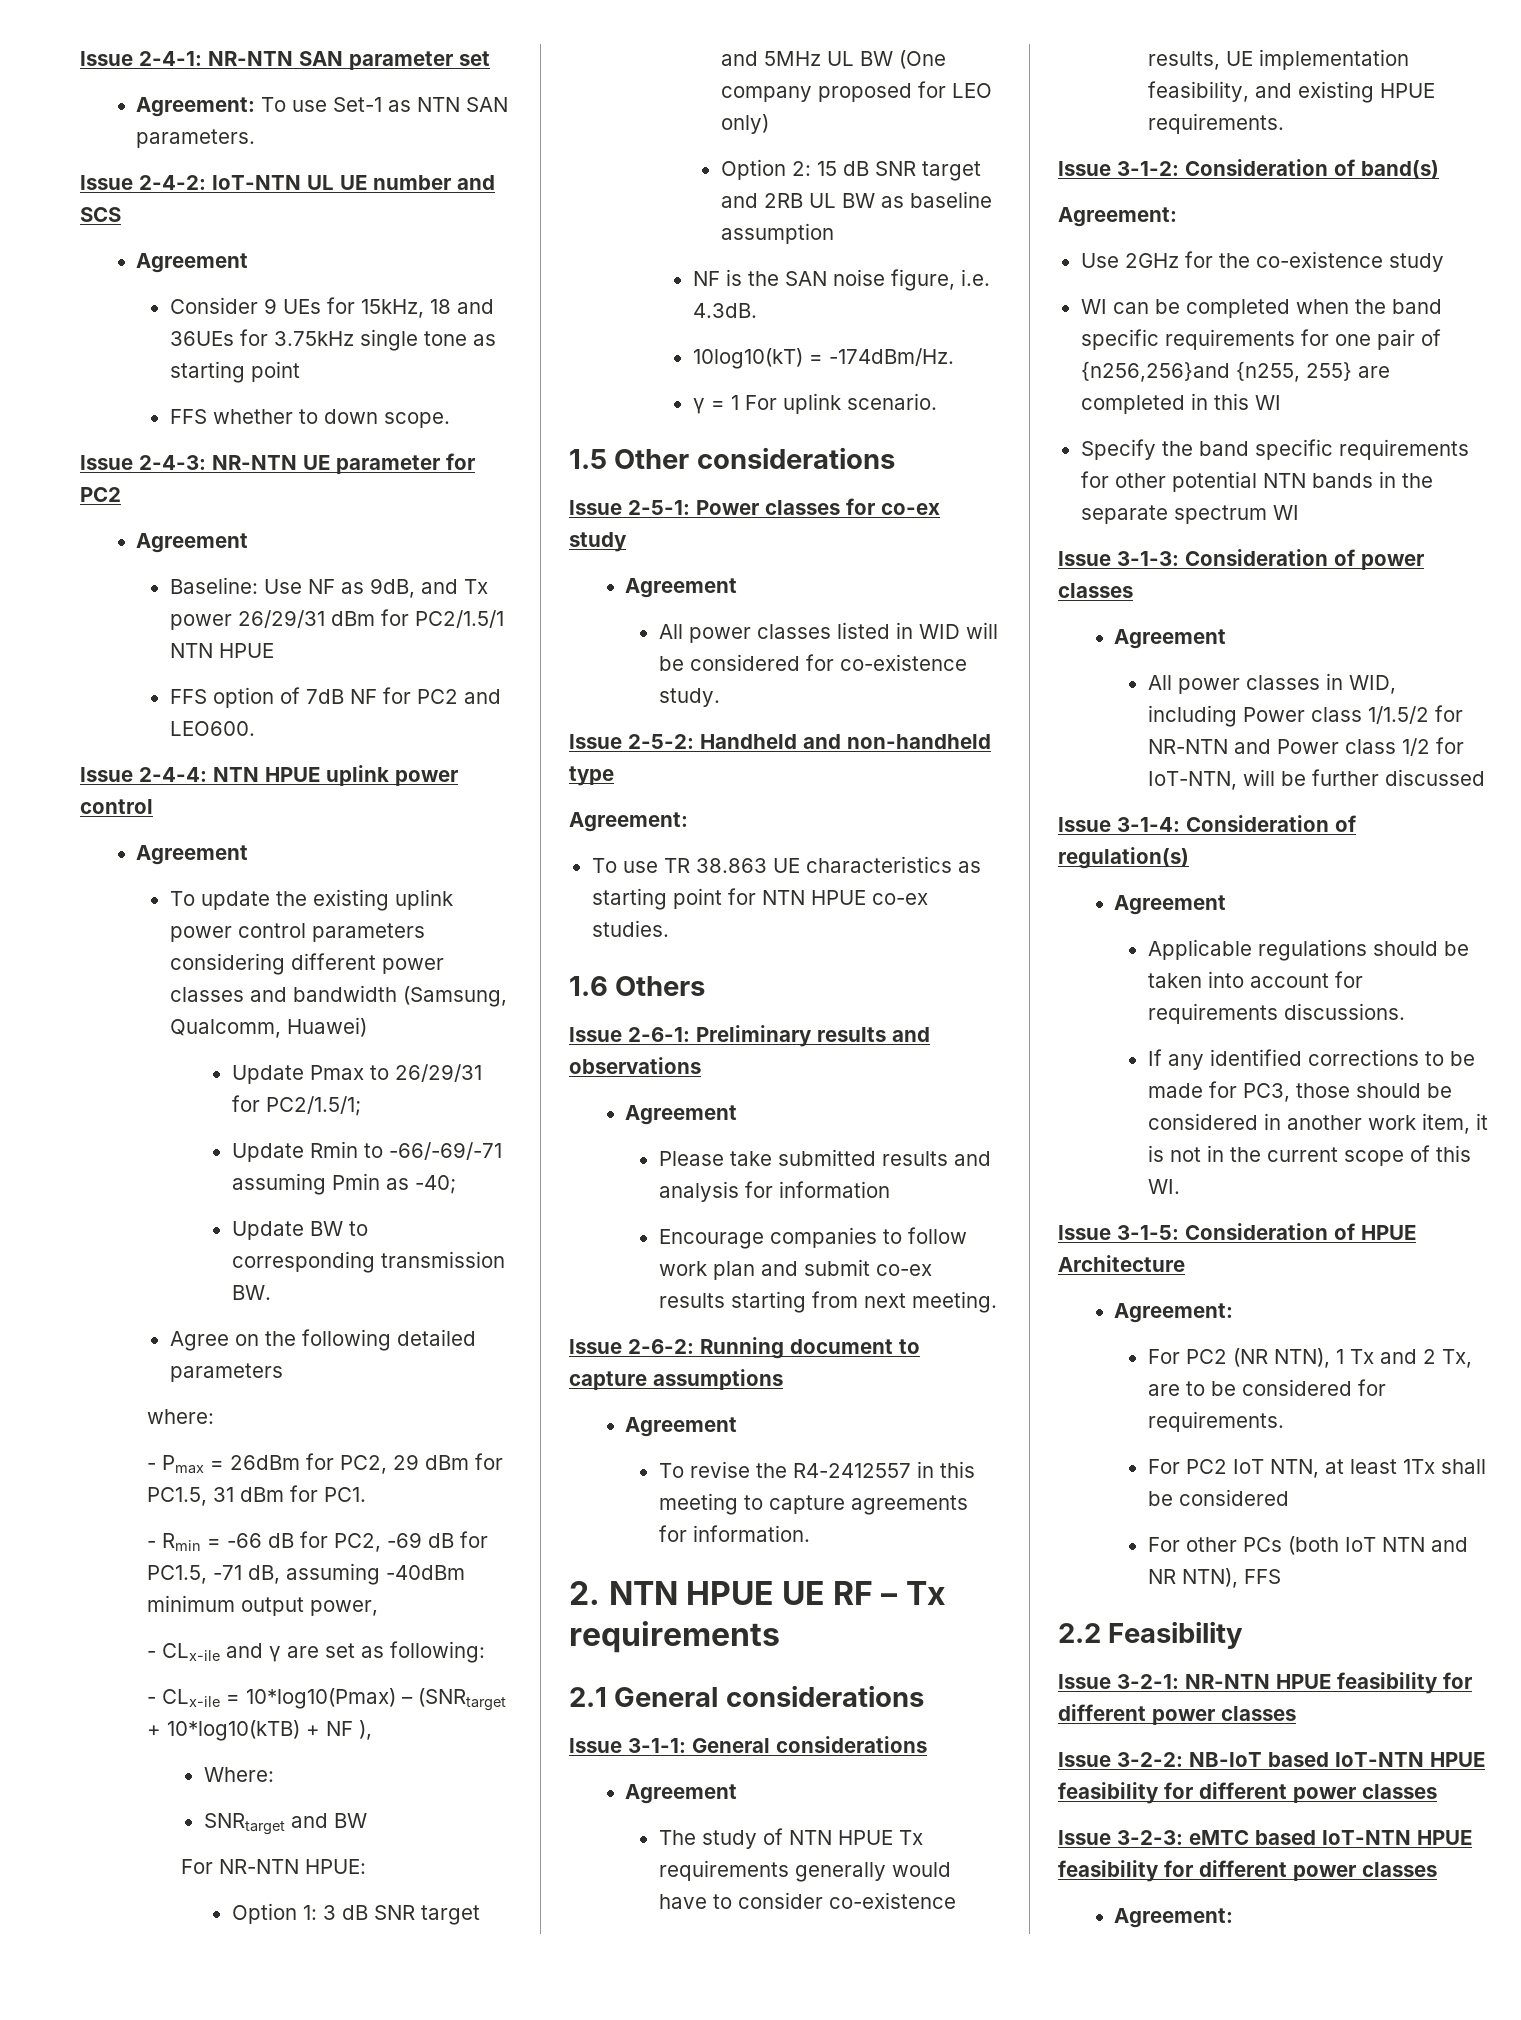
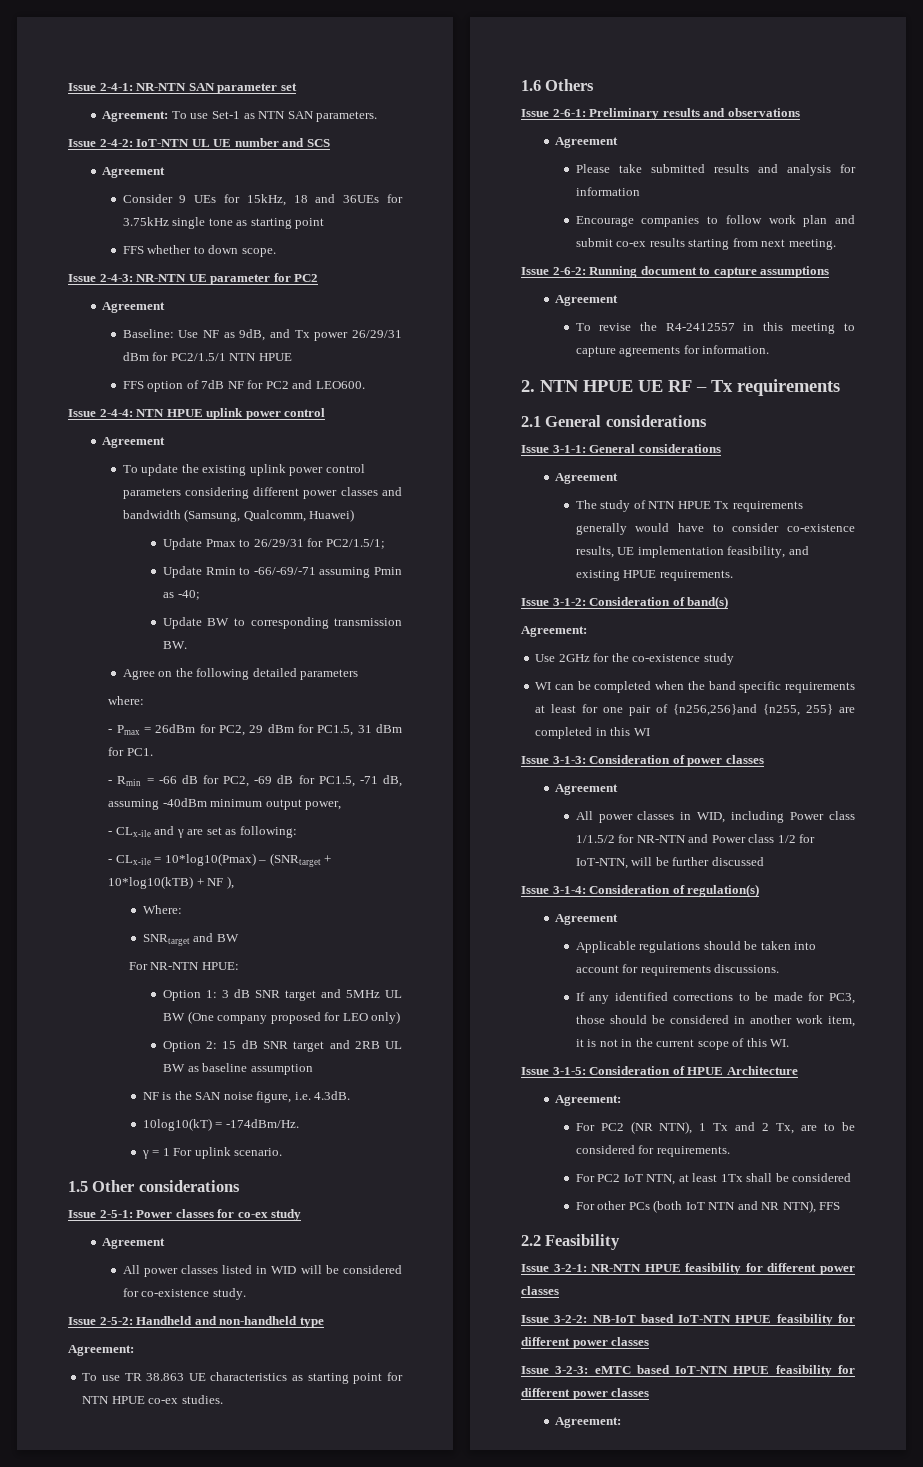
(1295, 339) none -> [535,704,577,713] at least
[1080,439,1469,460] [1080,471,1433,492] [1080,505,1299,524] // Specify the band specific requirements for other potential NTN bands in the separate spectrum WI -> (650, 732) none

